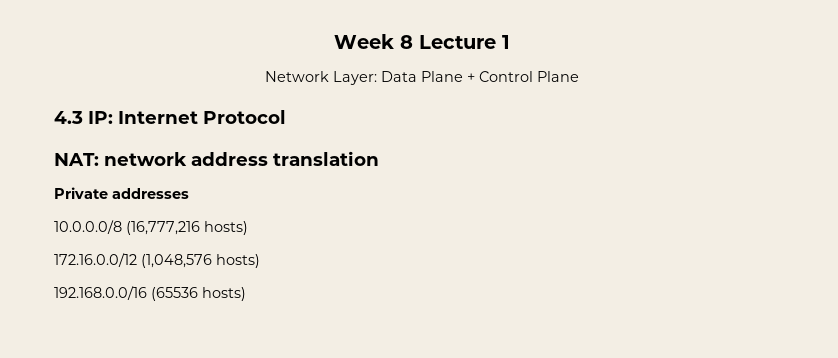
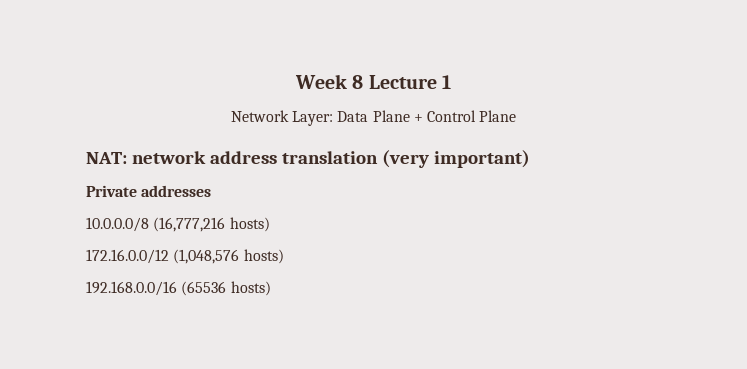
[54,110,286,124] // 4.3 IP: Internet Protocol -> (517, 116) none
(379, 158) none -> [381,150,530,168] (very important)

